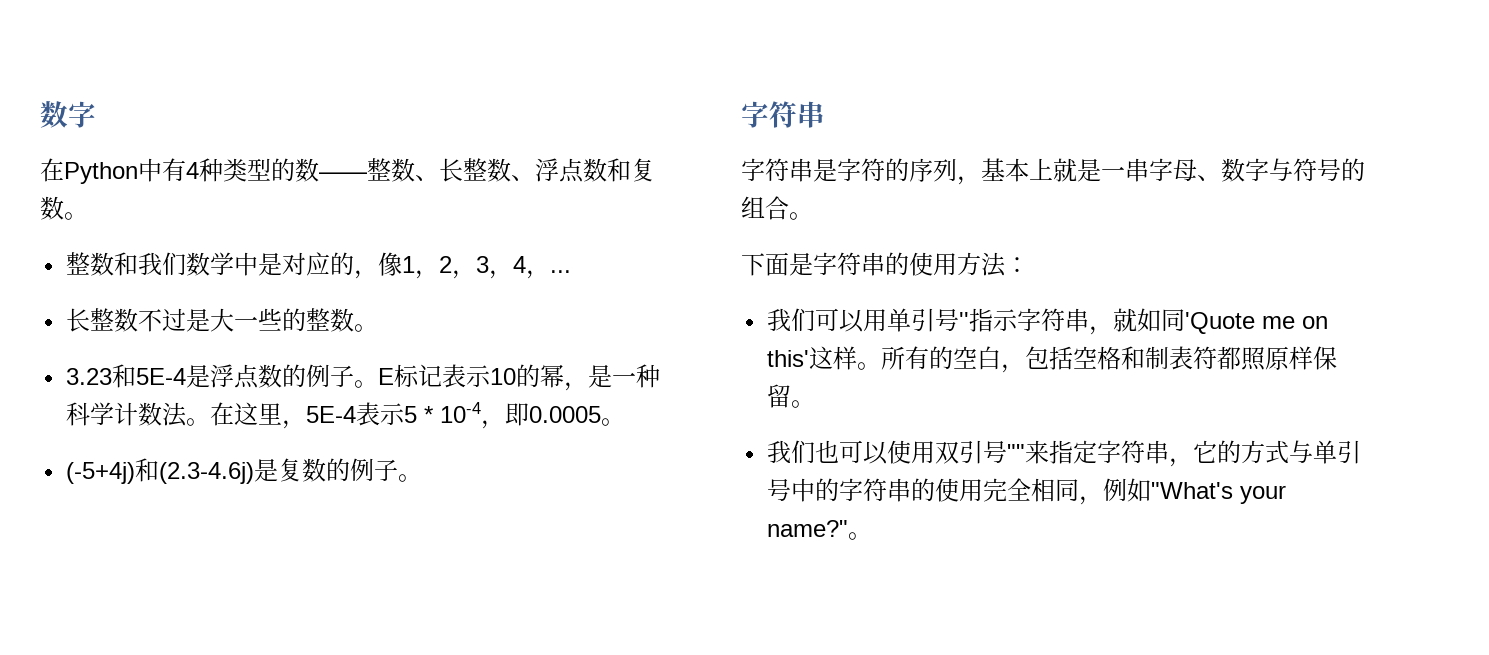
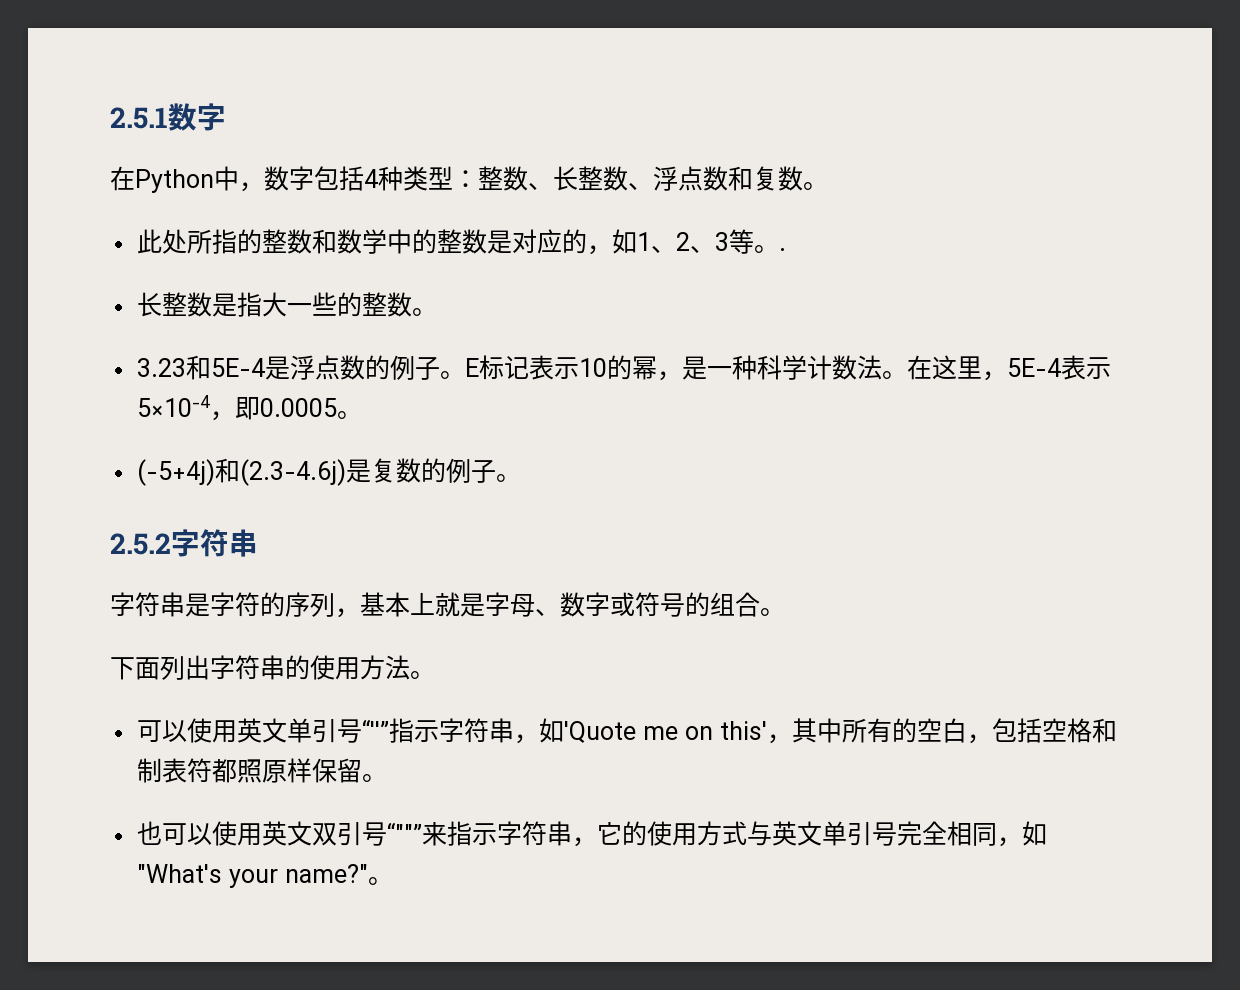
(40, 114) none -> [110,107,168,129] 2.5.1
[162,158,186,181] 有 -> [239,166,364,192] ，数字包括
[271,158,367,182] 的数—— -> [453,170,478,188] ：
[66,252,572,279] [66,308,211,332] 整数和我们数学中是对应的，像1，2，3，4，... // 长整数不过是 -> [137,229,787,255] [137,292,263,317] 此处所指的整数和数学中的整数是对应的，如1、2、3等。. // 长整数是指
[404,402,482,423] 5 * 10-4 -> [137,395,211,417] 5×10-4
(423, 478) none -> [110,533,171,555] 2.5.2
[1101,158,1149,182] 一串 -> (485, 605) none
[1269,158,1293,181] 与 -> [610,592,635,616] 或
[789,252,813,276] 是 -> [160,655,210,680] 列出
[1005,257,1029,273] [767,308,1186,335] ： // 我们可以用单引号''指示字符串，就如同 -> [410,671,435,679] [137,718,565,744] 。 // 可以使用英文单引号“''”指示字符串，如
[809,346,882,370] 这样。 -> [767,718,843,744] ，其中
[767,440,816,464] 我们 -> (388, 778) none
[935,440,1362,467] [767,478,984,502] 双引号""来指定字符串，它的方式与单引号中的字符串的使用 -> [262,821,898,847] 英文双引号“""”来指示字符串，它的使用方式与英文单引号
[1103,478,1128,501] 例 -> (1023, 842) none

